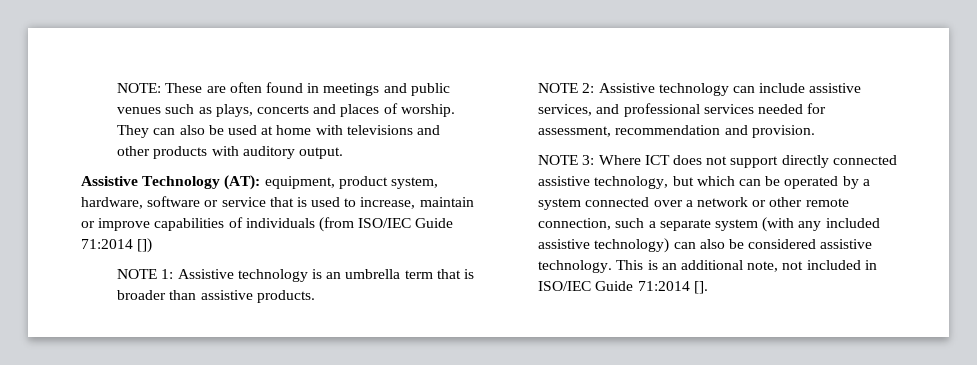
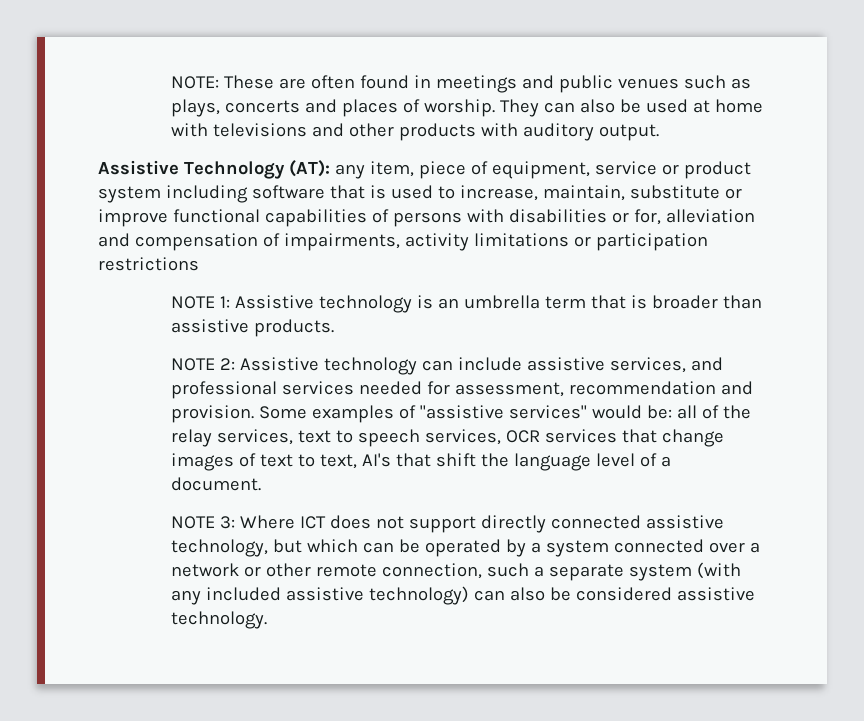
[264,176,438,189] [81,196,266,209] equipment, product system, hardware, software or service -> [334,161,751,179] [98,185,325,203] any item, piece of equipment, service or product system including software
[419,197,474,207] maintain -> [542,185,720,201] maintain, substitute
(151, 224) none -> [172,209,260,223] functional
[245,217,454,232] [81,238,153,253] individuals (from ISO/IEC Guide 71:2014 []) -> [392,209,755,227] [98,233,708,251] [98,257,199,271] persons with disabilities or for, alleviation and compensation of impairments, activity limitations or participation restrictions
(815, 131) none -> [259,405,752,423] [171,429,725,447] [171,453,672,471] [171,477,262,491] Some examples of "assistive services" would be: all of the relay services, text to speech services, OCR services that change images of text to text, AI's that shift the language level of a document.
[616,260,877,272] [538,281,708,294] This is an additional note, not included in ISO/IEC Guide 71:2014 []. -> (268, 620) none

